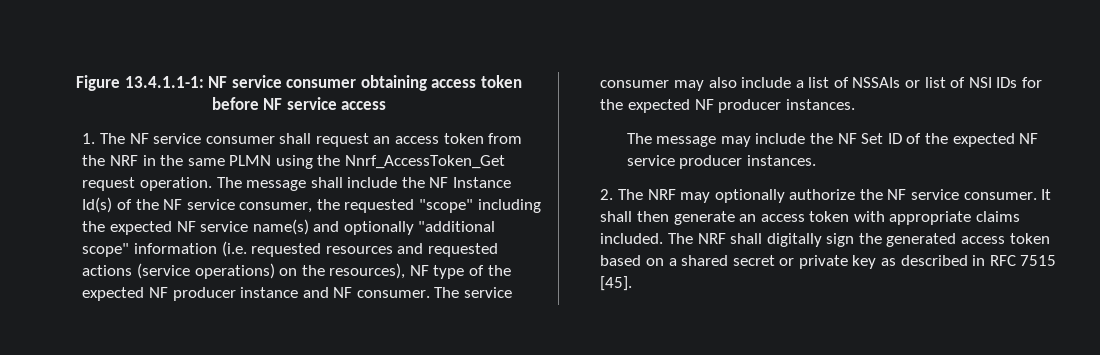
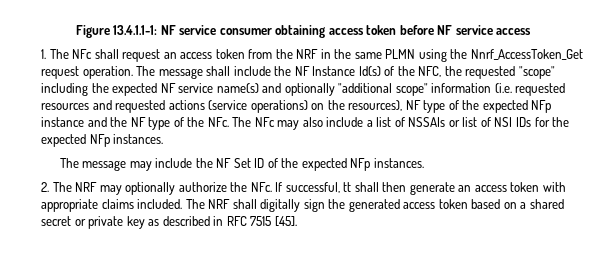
[129,133,275,144] NF service consumer -> [72,49,93,59] NFc
[163,199,313,213] NF service consumer, -> [418,66,442,77] NFC,
[148,287,513,301] [600,80,670,88] NF producer instance and NF consumer. The service consumer -> [531,100,552,113] [41,117,275,130] NFp instance and the NF type of the NFc. The NFc
[694,99,782,113] NF producer -> [89,134,110,147] NFp
[1019,133,1039,144] [626,155,743,169] NF service producer -> [350,158,371,171] NFp
[887,189,1052,200] NF service consumer. It -> [250,182,352,193] NFc. If successful, tt

